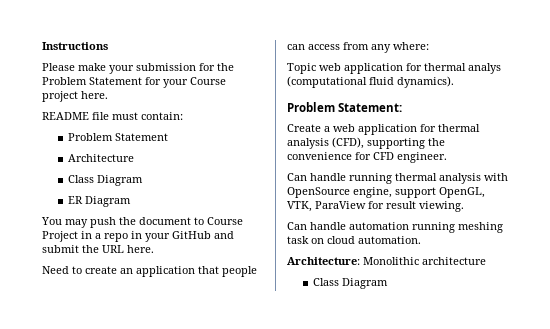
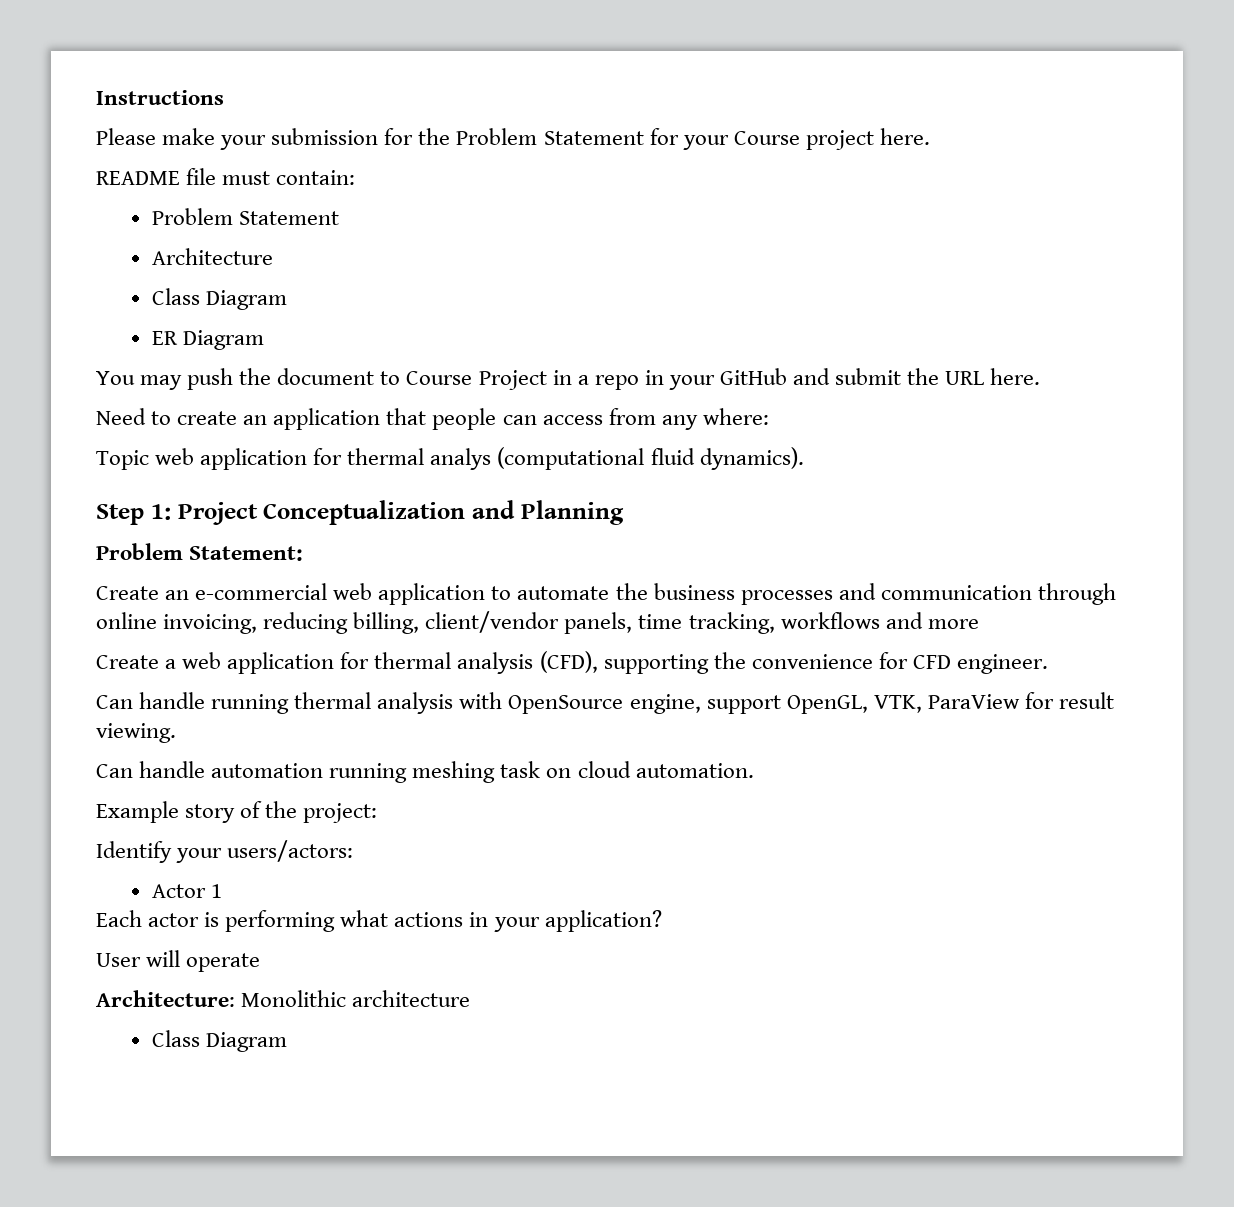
[287,102,403,112] Problem Statement: -> [96,500,624,525] [96,543,304,561] [96,583,1116,605] [96,611,979,634] Step 1: Project Conceptualization and Planning // Problem Statement: // Create an e-commercial web application to automate the business processes and communication through online invoicing, reducing billing, client/vendor panels, time tracking, workflows and more
(421, 240) none -> [96,801,378,823] [96,840,354,863] [151,884,222,898] [96,910,662,932] [96,950,261,972] // Example story of the project: // Identify your users/actors: // Actor 1 // Each actor is performing what actions in your application? // User will operate

